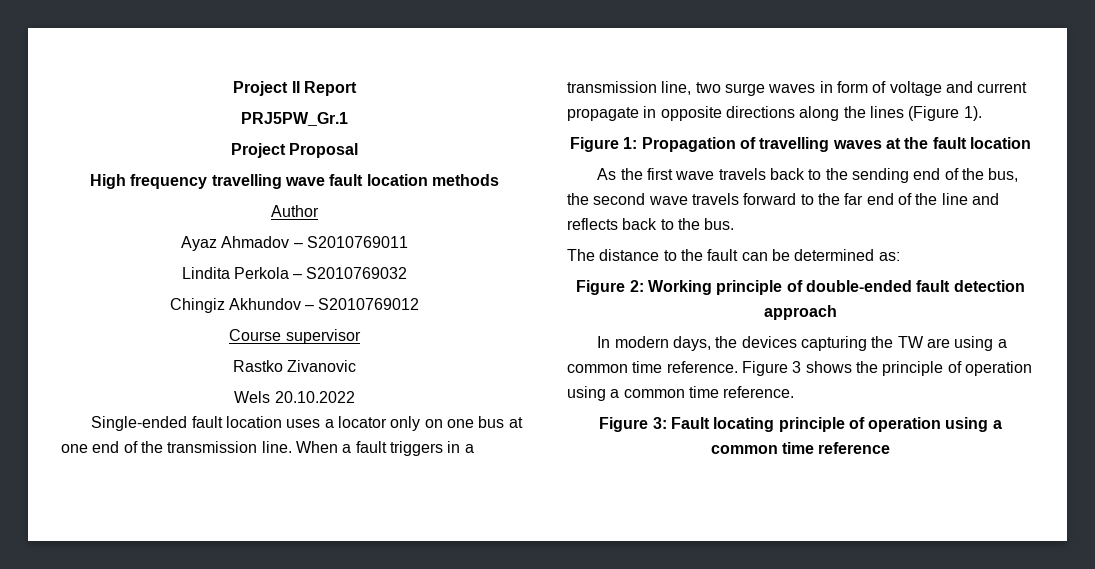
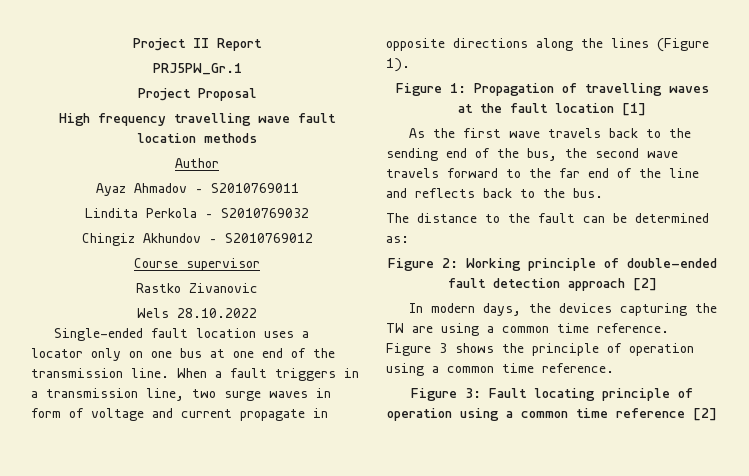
[274,391,355,403] 20.10.2022 -> [177,308,257,318] 28.10.2022
(1031, 143) none -> [622,103,646,116] [1]
(837, 312) none -> [632,278,657,291] [2]
(891, 448) none -> [693,408,717,421] [2]

